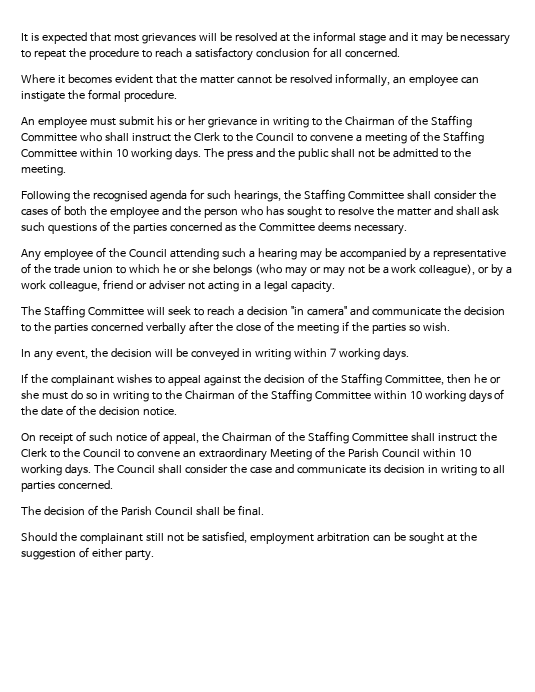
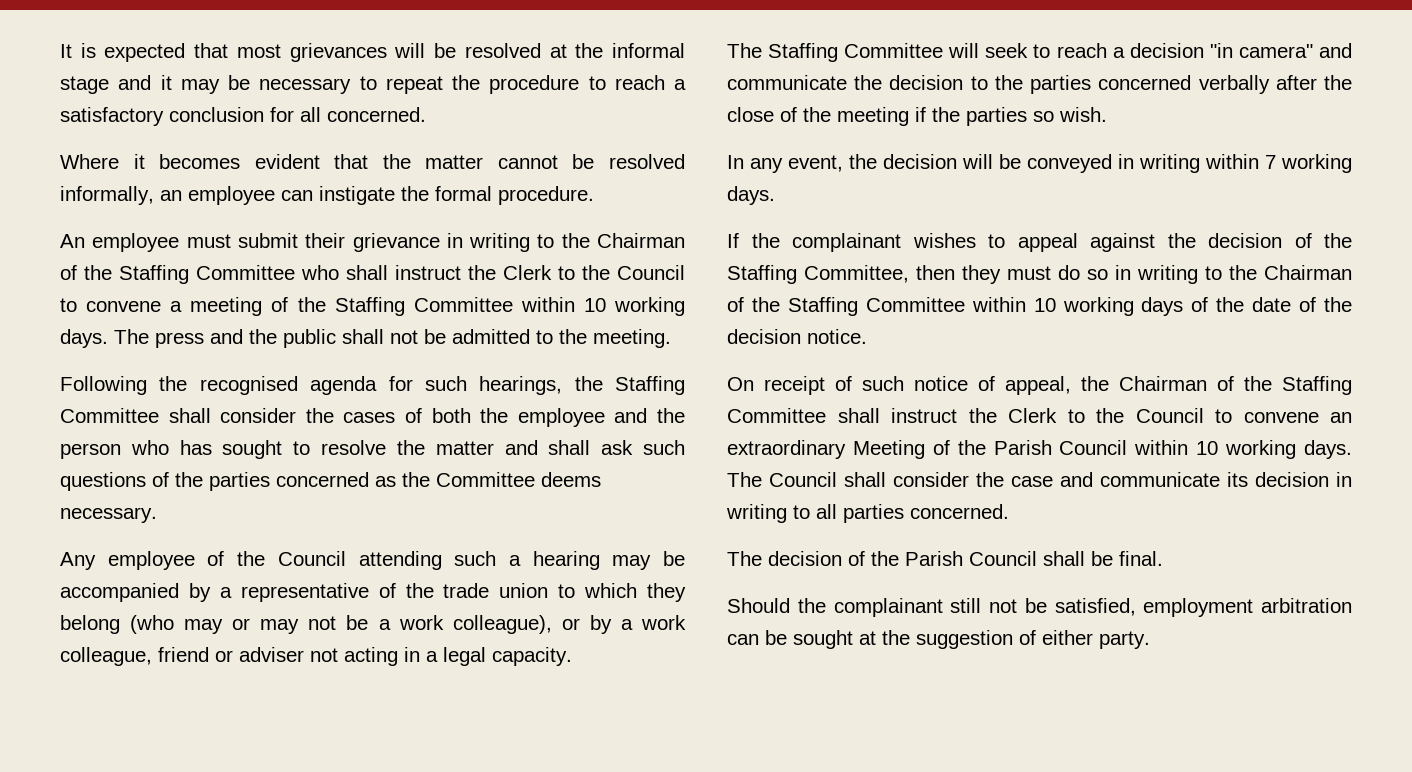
[156,116,206,126] his or her -> [305,233,346,248] their
[162,264,252,276] he or she belongs -> [646,583,686,602] [60,615,120,634] they belong
[473,374,501,384] [21,390,39,399] he or she -> [962,265,1001,284] they

